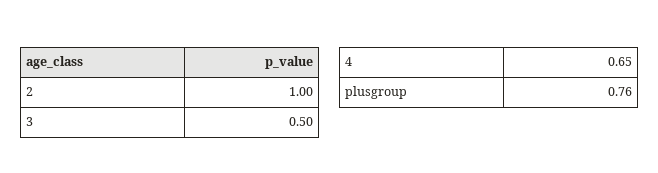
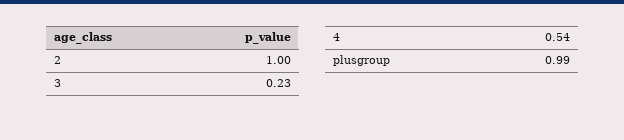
[288,117,313,126] 0.50 -> [265,79,291,87] 0.23
[607,57,632,66] 0.65 -> [544,33,570,41] 0.54
[607,87,632,96] 0.76 -> [544,56,570,64] 0.99

